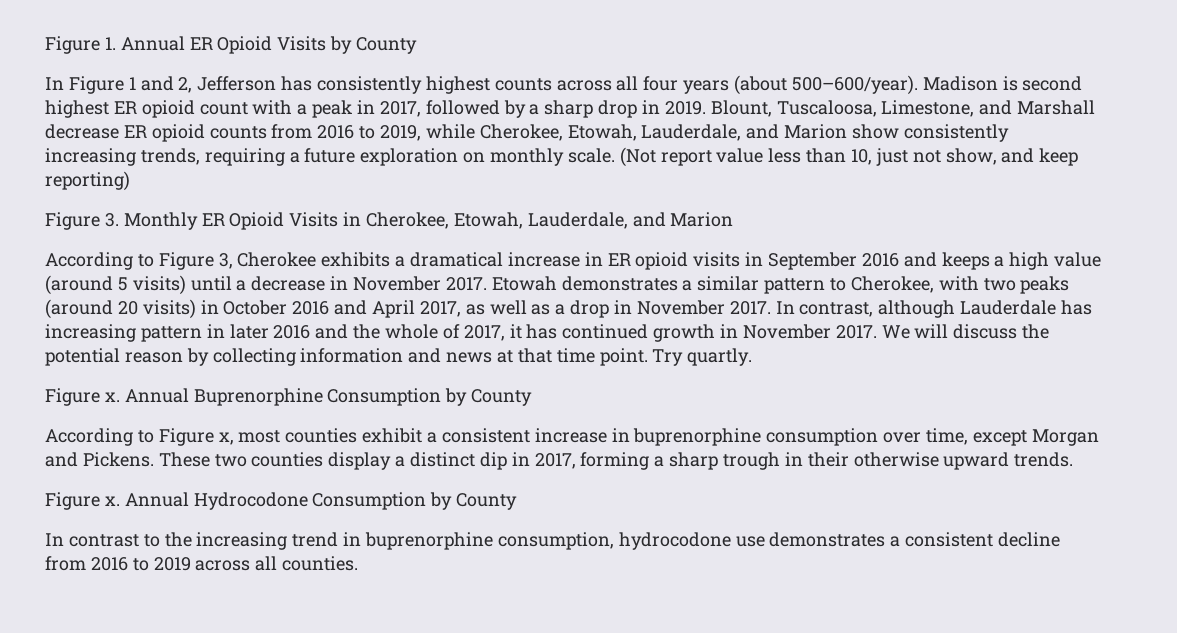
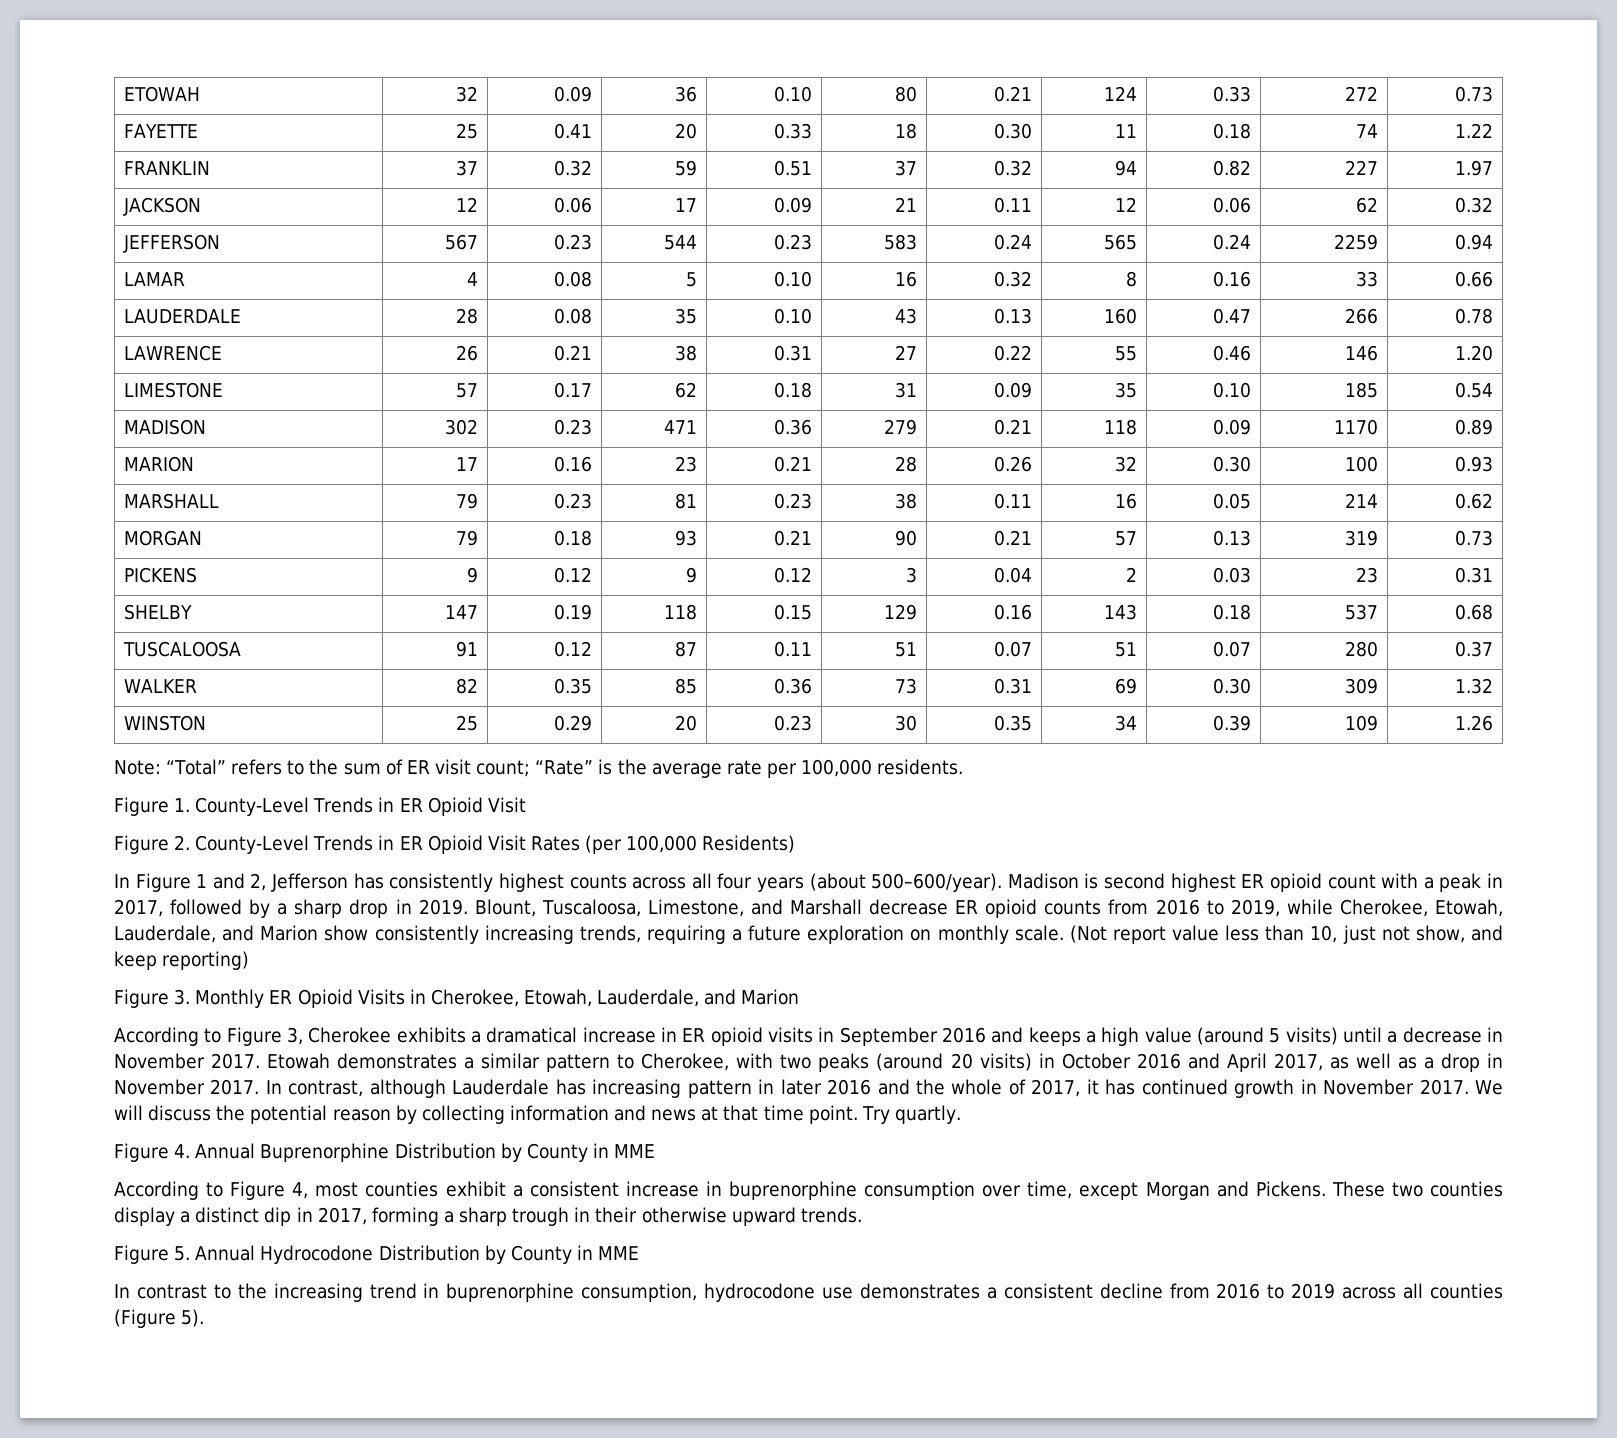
[45,36,418,54] Figure 1. Annual ER Opioid Visits by County -> [124,86,201,102] [455,86,478,102] [553,86,592,102] [674,86,697,102] [773,86,812,102] [894,86,917,102] [993,86,1032,102] [1103,86,1137,101] [1212,86,1251,102] [1344,86,1378,101] [1454,86,1493,102] [124,124,199,138] [455,123,478,139] [553,123,592,139] [674,123,697,139] [773,123,812,139] [894,123,917,139] [993,123,1032,139] [1114,124,1137,138] [1212,123,1251,139] [1355,124,1378,138] [1454,123,1493,138] [124,161,211,175] [455,160,478,176] [553,160,592,176] [674,160,697,176] [773,160,812,176] [894,160,917,176] [993,160,1032,176] [1114,160,1137,176] [1212,160,1251,176] [1344,160,1378,175] [1454,160,1493,176] [123,197,202,216] [455,197,478,212] [553,197,592,213] [674,198,697,212] [773,197,812,213] [894,197,917,212] [993,197,1032,213] [1114,197,1137,212] [1212,197,1251,213] [1355,197,1378,213] [1454,197,1493,213] [123,234,221,253] [444,234,478,250] [553,234,592,250] [663,235,697,250] [773,234,812,250] [883,234,917,250] [993,234,1032,250] [1103,234,1137,250] [1212,234,1251,250] [1333,234,1378,250] [1454,234,1493,250] [124,272,186,286] [466,272,478,286] [553,271,592,287] [685,272,697,287] [773,271,812,287] [894,271,917,287] [993,271,1032,287] [1125,271,1137,287] [1212,271,1251,287] [1355,271,1378,287] [1454,271,1493,287] [124,309,242,324] [455,308,478,324] [553,308,592,324] [674,308,697,324] [773,308,812,324] [894,308,917,324] [993,308,1032,324] [1103,308,1137,324] [1212,308,1251,324] [1344,308,1378,324] [1454,308,1493,324] [124,345,223,361] [455,345,478,361] [553,345,592,361] [674,345,697,361] [773,345,812,361] [894,345,917,360] [993,345,1032,361] [1114,346,1137,361] [1212,345,1251,361] [1344,345,1378,361] [1454,345,1493,361] [124,382,224,398] [455,383,478,398] [553,382,592,398] [674,382,697,398] [773,382,812,398] [894,382,917,398] [993,382,1032,398] [1114,382,1137,398] [1212,382,1251,398] [1344,382,1378,398] [1454,382,1493,398] [124,419,207,435] [444,419,478,435] [553,419,592,435] [663,420,697,434] [773,419,812,435] [883,419,917,435] [993,419,1032,435] [1103,419,1137,435] [1212,419,1251,435] [1333,419,1378,435] [1454,419,1493,435] [124,456,195,472] [455,457,478,471] [553,456,592,472] [674,456,697,472] [773,456,812,472] [894,456,917,472] [993,456,1032,472] [1114,456,1137,472] [1212,456,1251,472] [1344,456,1378,472] [1454,456,1493,472] [124,493,220,509] [455,493,478,509] [553,493,592,509] [674,493,697,509] [773,493,812,509] [894,493,917,509] [993,493,1032,509] [1114,493,1137,509] [1212,493,1251,509] [1344,493,1378,508] [1454,493,1493,509] [124,530,203,546] [455,530,478,546] [553,530,592,546] [674,530,697,546] [773,530,812,546] [894,530,917,546] [993,530,1032,546] [1114,531,1137,546] [1212,530,1251,546] [1344,530,1378,546] [1454,530,1493,546] [124,567,198,583] [466,567,478,583] [553,567,592,583] [685,567,697,583] [773,567,812,583] [905,567,917,583] [993,567,1032,583] [1125,567,1137,582] [1212,567,1251,583] [1355,567,1378,583] [1454,567,1493,583] [124,604,193,620] [444,605,478,619] [553,604,592,620] [663,604,697,620] [773,604,812,620] [883,604,917,620] [993,604,1032,620] [1103,604,1137,620] [1212,604,1251,620] [1344,604,1378,620] [1454,604,1493,620] [123,641,242,657] [455,641,478,657] [553,641,592,657] [674,641,697,657] [773,641,812,657] [894,642,917,657] [993,641,1032,657] [1114,642,1137,657] [1212,641,1251,657] [1344,641,1378,657] [1454,641,1493,657] [124,679,198,693] [455,678,478,694] [553,678,592,694] [674,678,697,694] [773,678,812,694] [894,678,917,694] [993,678,1032,694] [1114,678,1137,694] [1212,678,1251,694] [1344,678,1378,694] [1454,678,1493,694] [124,715,207,731] [455,715,478,731] [553,715,592,731] [674,715,697,731] [773,715,812,731] [894,715,917,731] [993,715,1032,731] [1114,715,1137,731] [1212,715,1251,731] [1344,715,1378,731] [1454,715,1493,731] [114,759,964,778] [114,797,526,816] [114,835,796,854] ETOWAH | 32 | 0.09 | 36 | 0.10 | 80 | 0.21 | 124 | 0.33 | 272 | 0.73 // FAYETTE | 25 | 0.41 | 20 | 0.33 | 18 | 0.30 | 11 | 0.18 | 74 | 1.22 // FRANKLIN | 37 | 0.32 | 59 | 0.51 | 37 | 0.32 | 94 | 0.82 | 227 | 1.97 // JACKSON | 12 | 0.06 | 17 | 0.09 | 21 | 0.11 | 12 | 0.06 | 62 | 0.32 // JEFFERSON | 567 | 0.23 | 544 | 0.23 | 583 | 0.24 | 565 | 0.24 | 2259 | 0.94 // LAMAR | 4 | 0.08 | 5 | 0.10 | 16 | 0.32 | 8 | 0.16 | 33 | 0.66 // LAUDERDALE | 28 | 0.08 | 35 | 0.10 | 43 | 0.13 | 160 | 0.47 | 266 | 0.78 // LAWRENCE | 26 | 0.21 | 38 | 0.31 | 27 | 0.22 | 55 | 0.46 | 146 | 1.20 // LIMESTONE | 57 | 0.17 | 62 | 0.18 | 31 | 0.09 | 35 | 0.10 | 185 | 0.54 // MADISON | 302 | 0.23 | 471 | 0.36 | 279 | 0.21 | 118 | 0.09 | 1170 | 0.89 // MARION | 17 | 0.16 | 23 | 0.21 | 28 | 0.26 | 32 | 0.30 | 100 | 0.93 // MARSHALL | 79 | 0.23 | 81 | 0.23 | 38 | 0.11 | 16 | 0.05 | 214 | 0.62 // MORGAN | 79 | 0.18 | 93 | 0.21 | 90 | 0.21 | 57 | 0.13 | 319 | 0.73 // PICKENS | 9 | 0.12 | 9 | 0.12 | 3 | 0.04 | 2 | 0.03 | 23 | 0.31 // SHELBY | 147 | 0.19 | 118 | 0.15 | 129 | 0.16 | 143 | 0.18 | 537 | 0.68 // TUSCALOOSA | 91 | 0.12 | 87 | 0.11 | 51 | 0.07 | 51 | 0.07 | 280 | 0.37 // WALKER | 82 | 0.35 | 85 | 0.36 | 73 | 0.31 | 69 | 0.30 | 309 | 1.32 // WINSTON | 25 | 0.29 | 20 | 0.23 | 30 | 0.35 | 34 | 0.39 | 109 | 1.26 // Note: “Total” refers to the sum of ER visit count; “Rate” is the average rate per 100,000 residents. // Figure 1. County-Level Trends in ER Opioid Visit // Figure 2. County-Level Trends in ER Opioid Visit Rates (per 100,000 Residents)
[104,392,120,402] x. -> [174,1144,191,1158] 4.
[327,388,533,406] [45,428,234,446] Consumption by County // According to Figure x, -> [394,1143,656,1162] [114,1181,309,1200] Distribution by County in MME // According to Figure 4,
[104,496,120,506] x. -> [174,1246,191,1261] 5.
[312,492,518,510] Consumption by County -> [378,1245,640,1264] Distribution by County in MME
[282,556,359,571] counties. -> [1430,1283,1504,1299] [114,1309,205,1328] counties (Figure 5).

